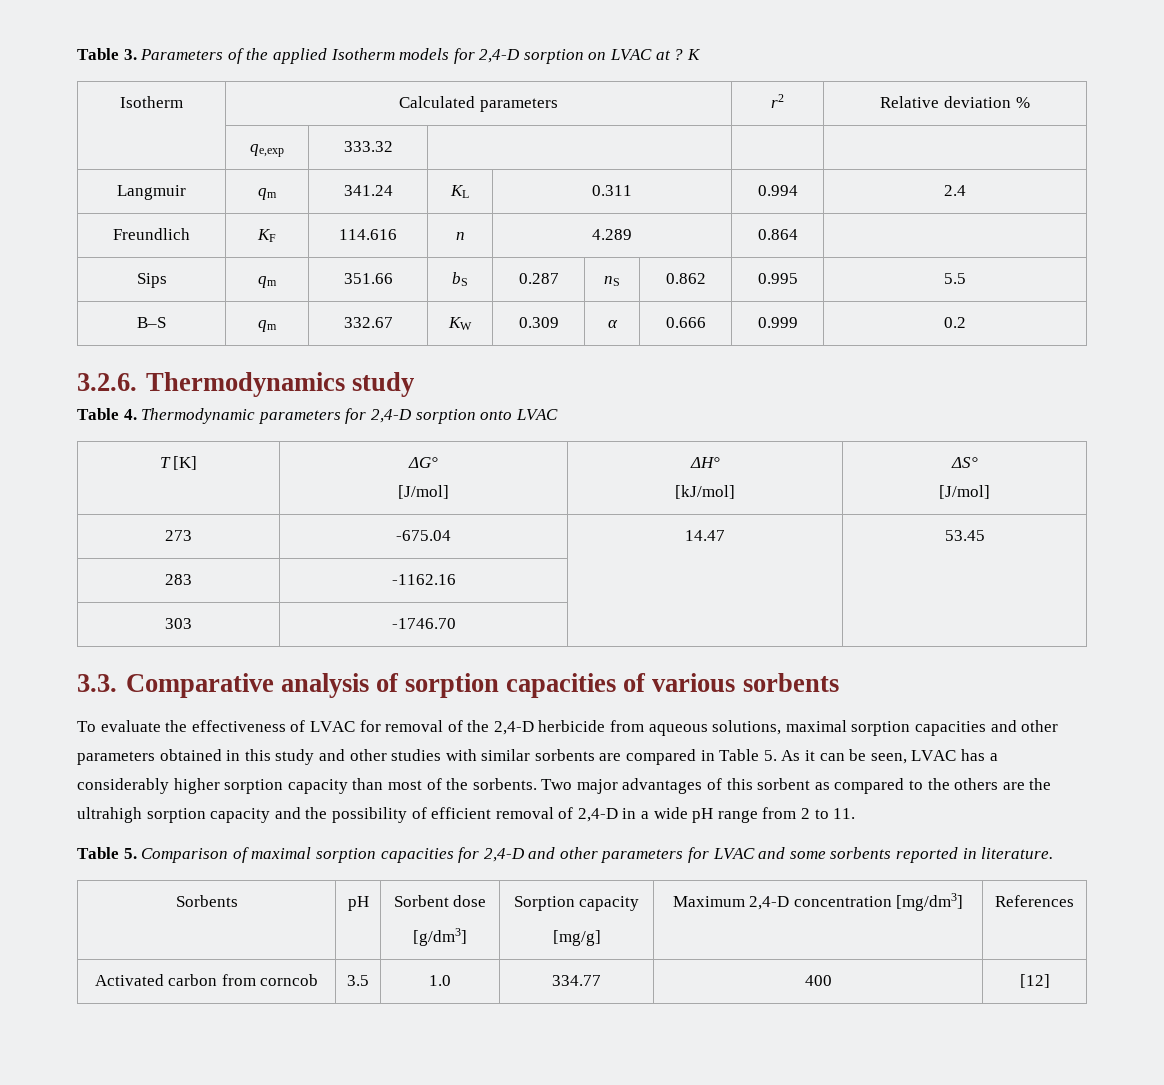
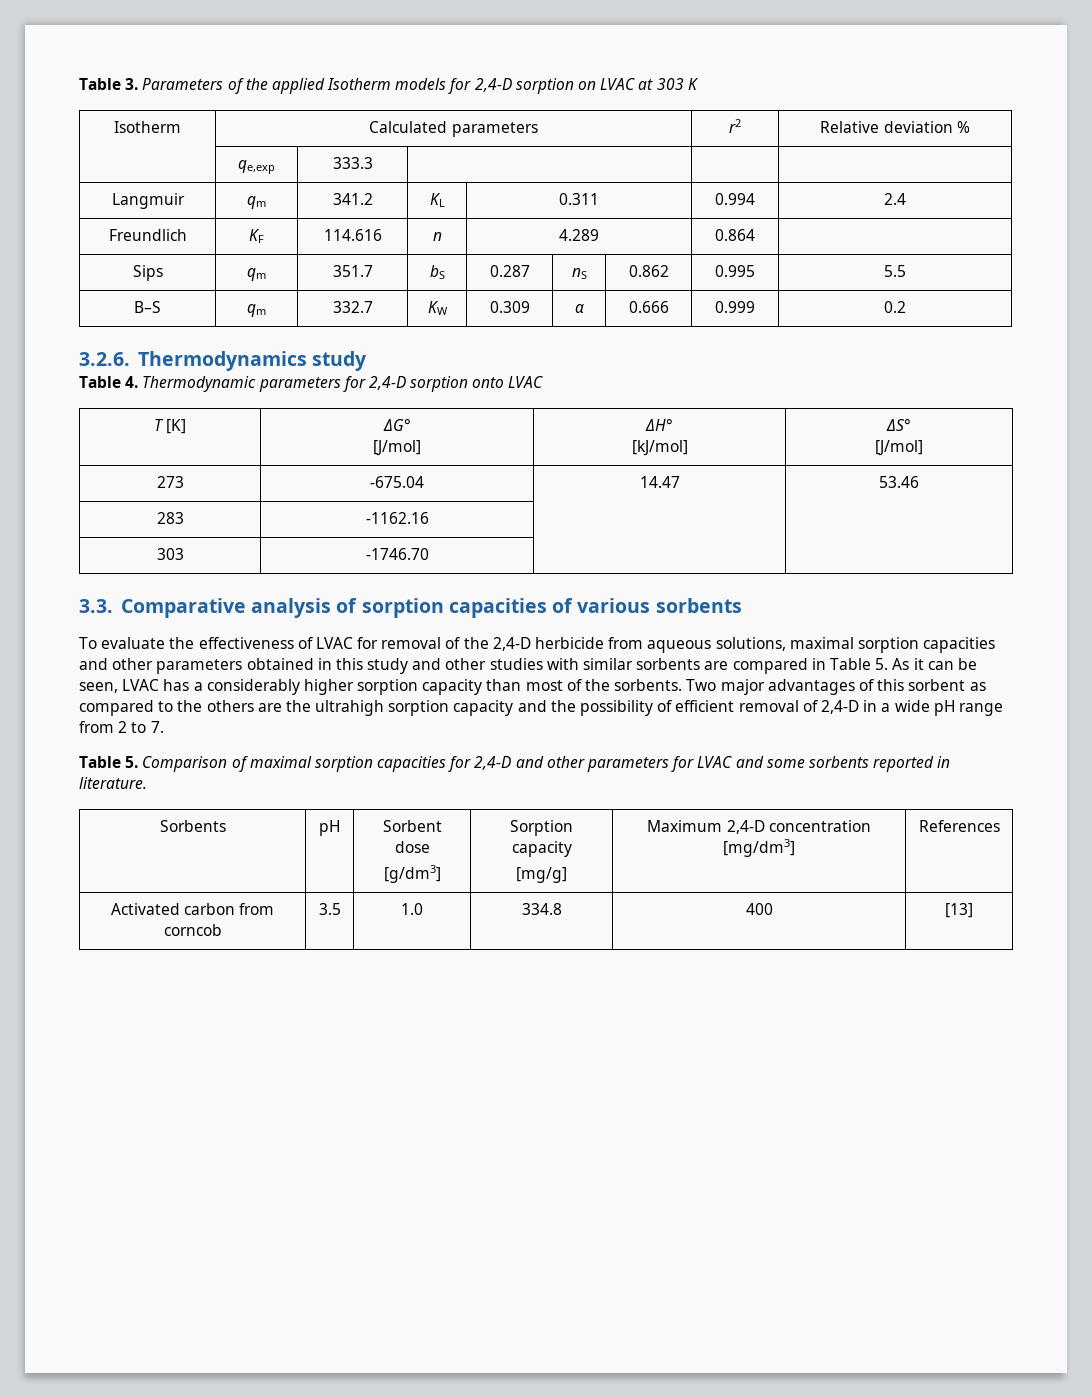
[674,49,684,60] ? -> [656,78,684,90] 303
[343,141,393,152] 333.32 -> [332,157,373,169] 333.3
[343,185,393,196] 341.24 -> [332,193,373,205] 341.2
[343,273,393,284] 351.66 -> [332,265,373,277] 351.7
[343,317,393,328] 332.67 -> [332,301,373,313] 332.7
[944,530,985,541] 53.45 -> [879,476,919,488] 53.46
[833,808,856,819] 11. -> [150,721,164,733] 7.
[552,975,601,986] 334.77 -> [521,903,562,915] 334.8
[1019,974,1050,988] [12] -> [945,903,973,918] [13]

